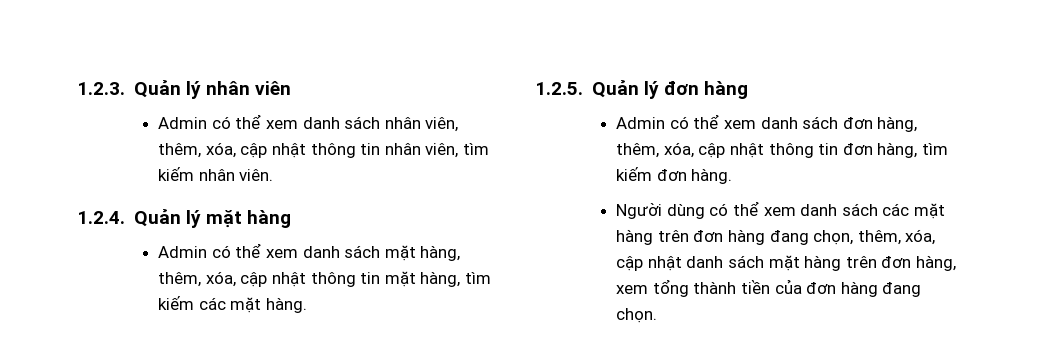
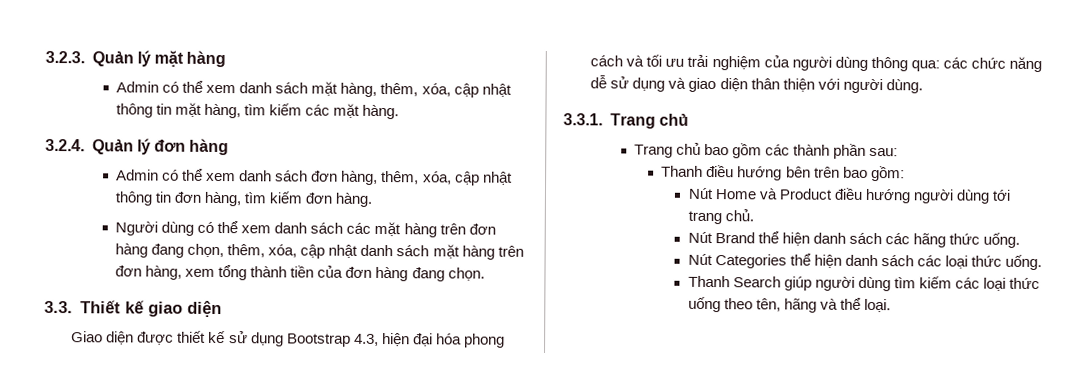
[77,80,291,99] [158,114,459,132] [158,142,489,158] [158,167,274,181] [77,211,125,224] 1.2.3. Quản lý nhân viên // Admin có thể xem danh sách nhân viên, thêm, xóa, cập nhật thông tin nhân viên, tìm kiếm nhân viên. // 1.2.4. -> [45,50,85,64] 3.2.3.
[535,82,583,95] 1.2.5. -> [45,138,85,152] 3.2.4.
(658, 315) none -> [44,300,222,318] [71,330,505,348] [590,54,1042,73] [590,75,923,94] [563,113,689,129] [634,142,899,159] [661,164,905,182] [687,187,1012,204] [687,209,754,225] [687,231,1021,248] [687,253,1043,271] [687,275,1041,292] [687,296,891,313] // 3.3. Thiết kế giao diện // Giao diện được thiết kế sử dụng Bootstrap 4.3, hiện đại hóa phong cách và tối ưu trải nghiệm của người dùng thông qua: các chức năng dễ sử dụng và giao diện thân thiện với người dùng. // 3.3.1. Trang chủ // Trang chủ bao gồm các thành phần sau: // Thanh điều hướng bên trên bao gồm: // Nút Home và Product điều hướng người dùng tới trang chủ. // Nút Brand thể hiện danh sách các hãng thức uống. // Nút Categories thể hiện danh sách các loại thức uống. // Thanh Search giúp người dùng tìm kiếm các loại thức uống theo tên, hãng và thể loại.

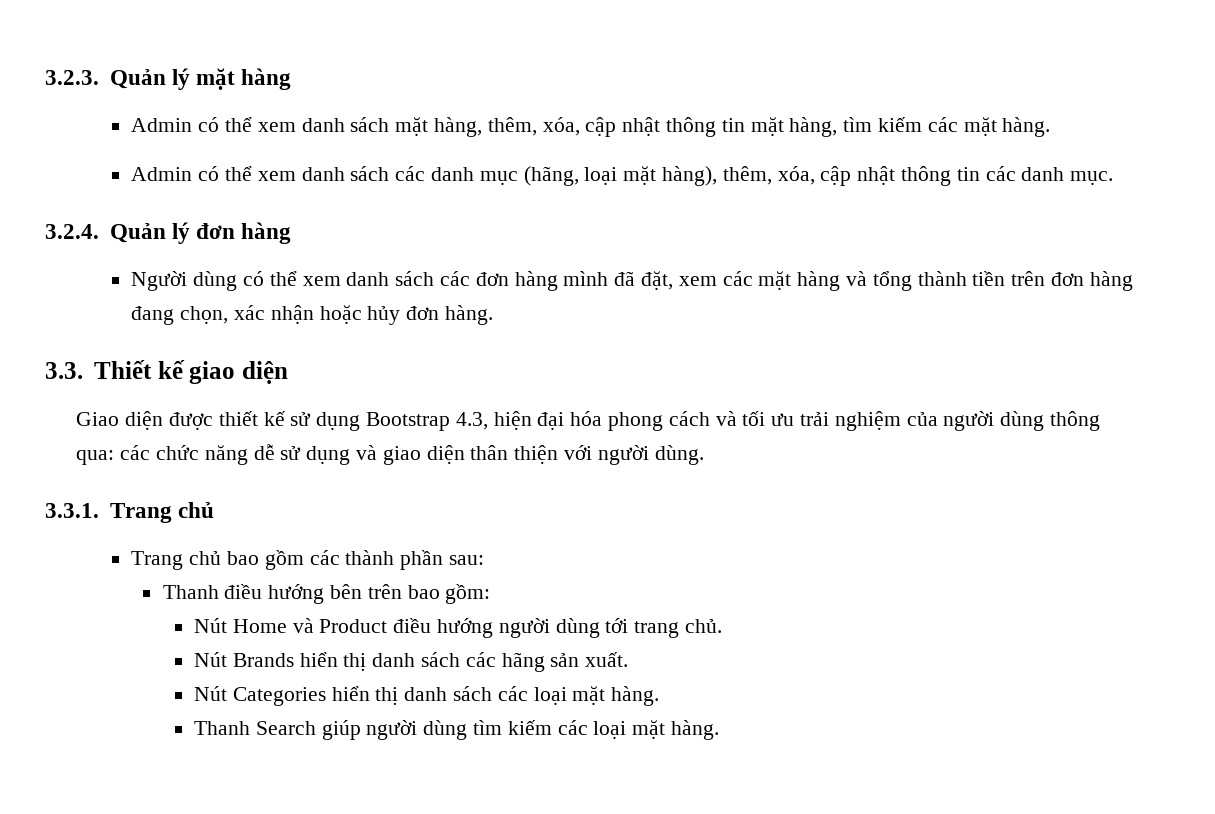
[45,138,230,156] [116,168,513,186] [115,191,373,207] // 3.2.4. Quản lý đơn hàng // Admin có thể xem danh sách đơn hàng, thêm, xóa, cập nhật thông tin đơn hàng, tìm kiếm đơn hàng. -> [131,166,1114,186] [45,222,292,244] // Admin có thể xem danh sách các danh mục (hãng, loại mặt hàng), thêm, xóa, cập nhật thông tin các danh mục. // 3.2.4. Quản lý đơn hàng
[374,221,437,238] mặt hàng -> [475,271,1006,291] đơn hàng mình đã đặt, xem các mặt hàng và tổng thành tiền
[227,244,524,260] [115,265,485,282] thêm, xóa, cập nhật danh sách mặt hàng trên đơn hàng, xem tổng thành tiền của đơn hàng đang chọn. -> [233,305,493,325] xác nhận hoặc hủy đơn hàng.
[714,231,810,246] Brand thể hiện -> [232,652,367,671] Brands hiển thị
[949,232,1021,248] thức uống. -> [550,652,629,667] sản xuất.
[789,253,842,268] thể hiện -> [331,686,399,705] hiển thị
[971,254,1043,271] thức uống. -> [572,686,660,706] mặt hàng.
[1009,277,1041,290] [687,296,891,313] thức uống theo tên, hãng và thể loại. -> [632,720,719,740] mặt hàng.

